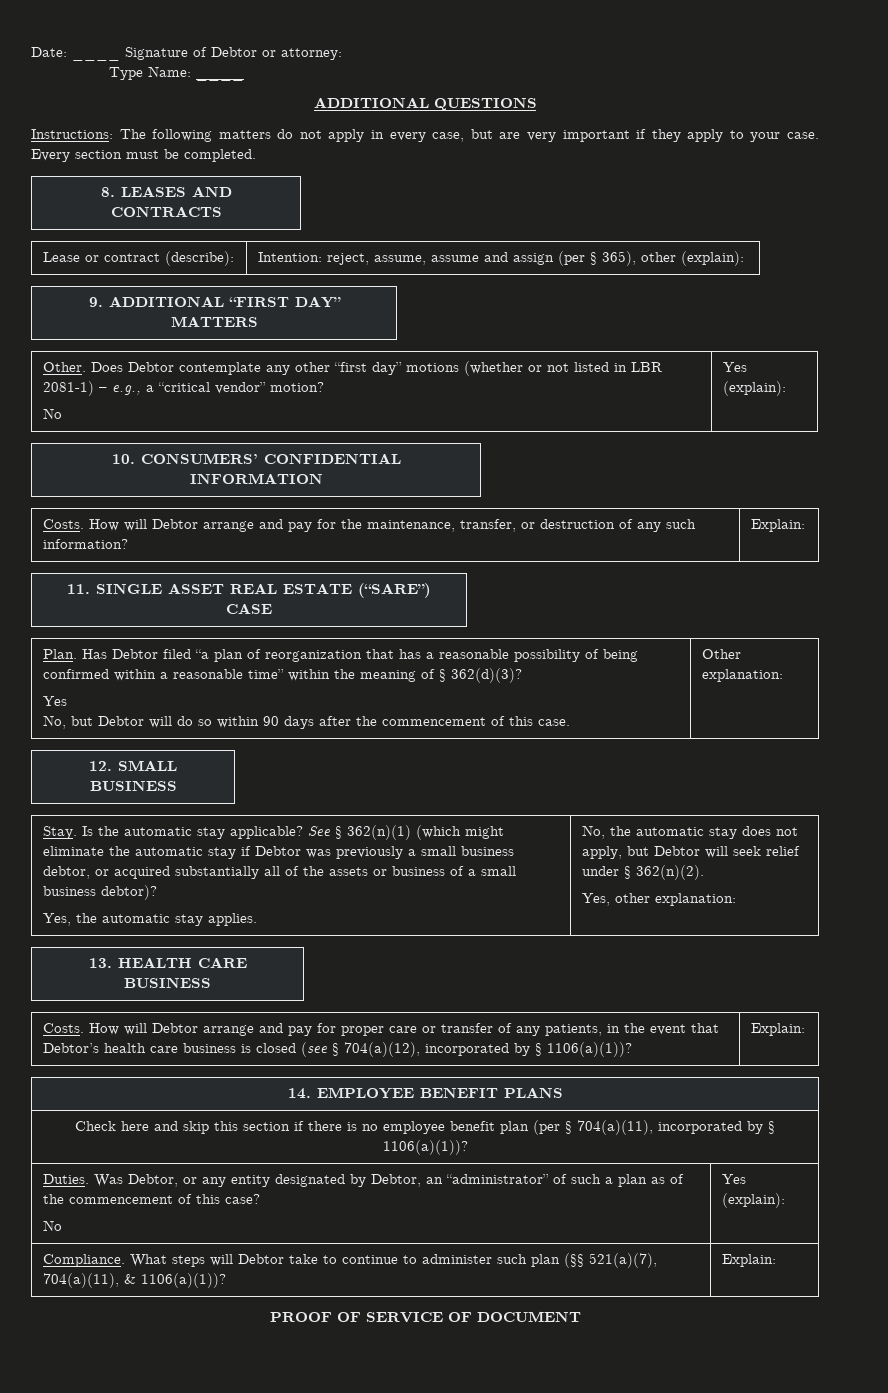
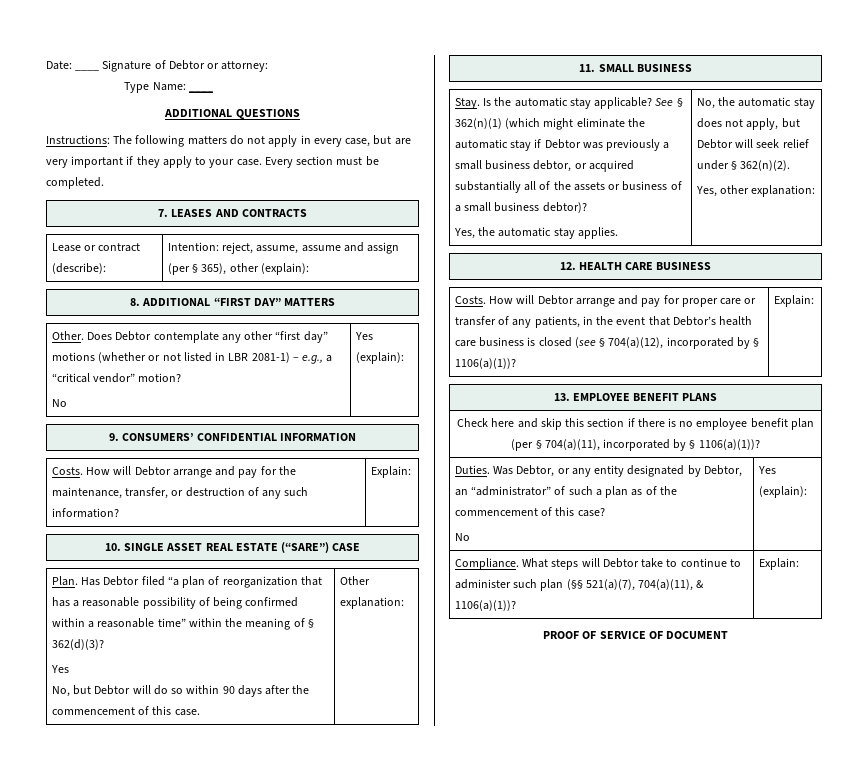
[100,187,115,197] 8. -> [158,209,169,217] 7.
[88,297,103,307] 9. -> [130,298,141,306] 8.
[111,454,135,464] 10. -> [108,433,119,441] 9.
[67,584,91,594] 11. -> [104,543,121,551] 10.
[89,761,112,771] 12. -> [579,64,596,72] 11.
[88,958,112,968] 13. -> [559,262,576,270] 12.
[287,1088,311,1099] 14. -> [553,393,570,401] 13.

